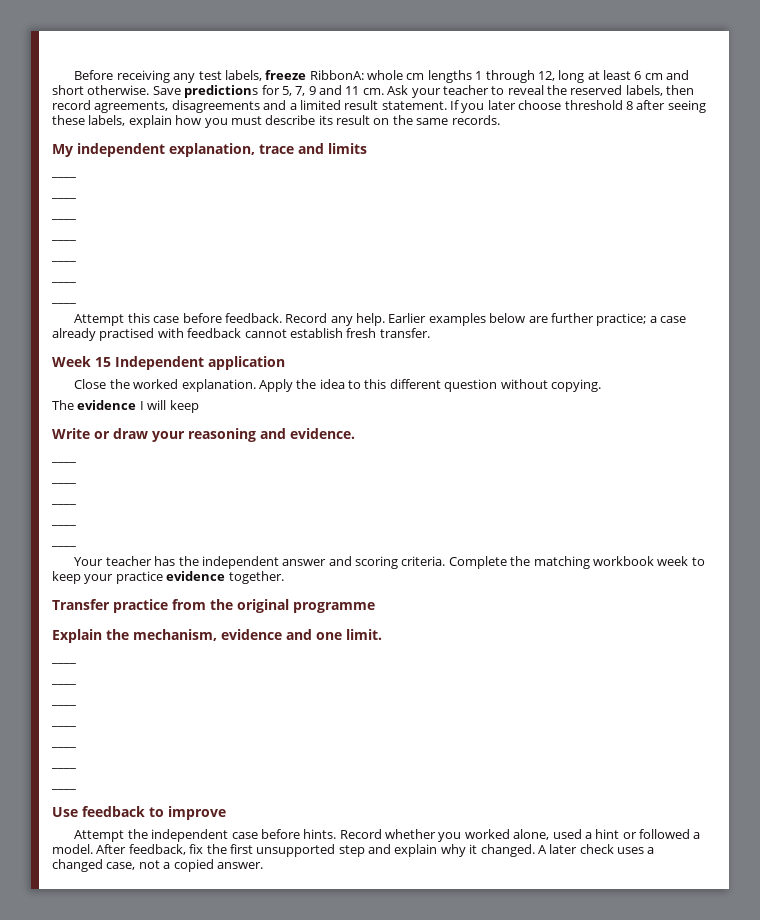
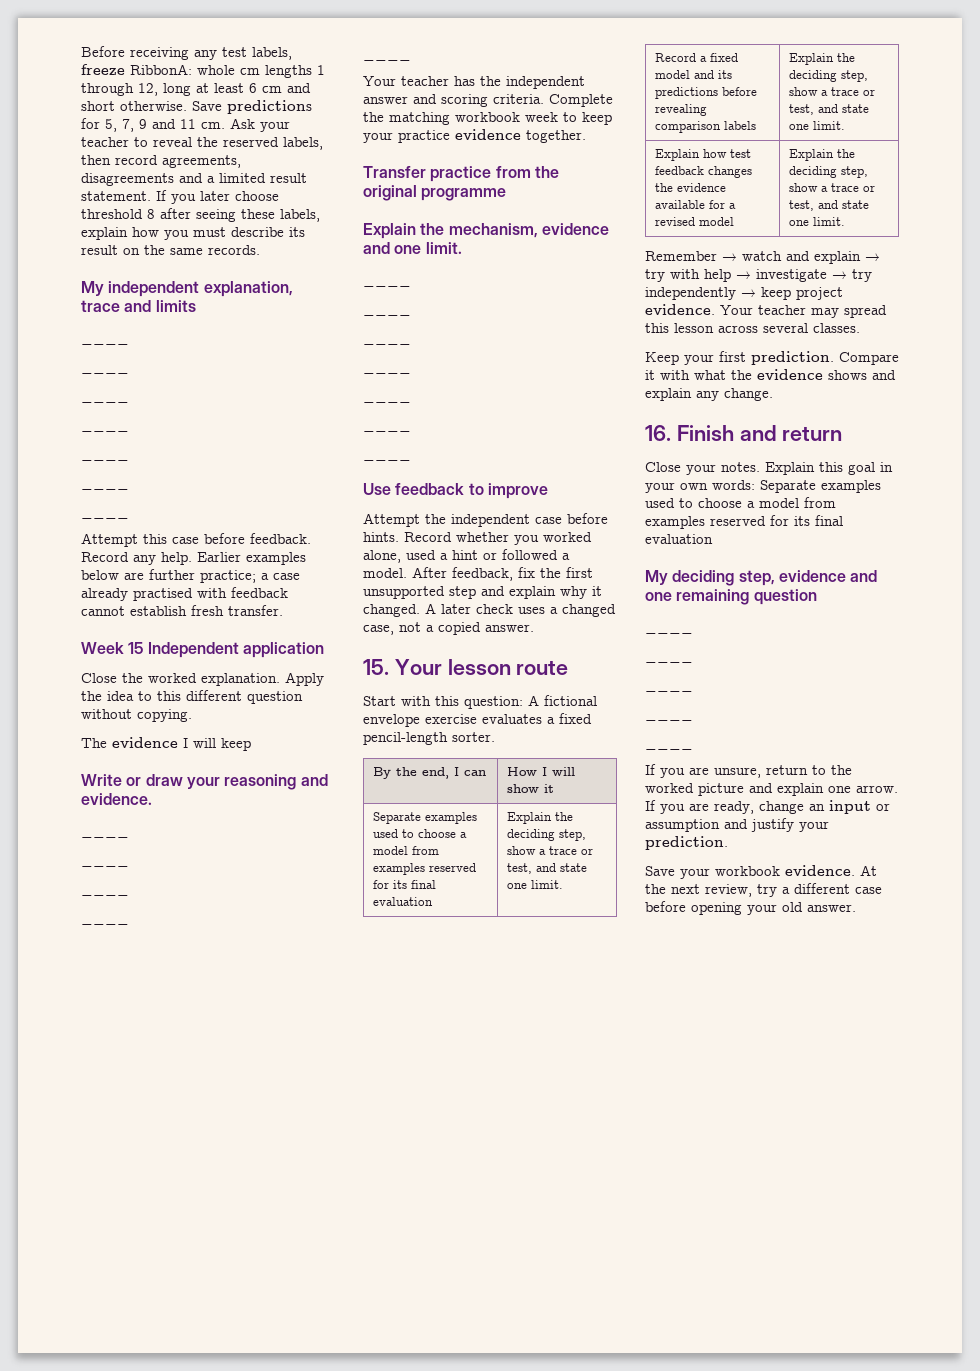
(263, 865) none -> [363,659,569,675] [363,695,597,709] [363,713,592,727] [363,732,495,745] [372,767,486,779] [506,767,575,776] [506,784,554,793] [372,812,477,824] [372,829,467,838] [372,846,439,855] [372,863,476,875] [372,880,436,889] [372,897,433,906] [506,812,573,824] [506,829,586,841] [506,846,593,855] [506,863,587,874] [506,880,563,889] [654,53,738,62] [654,70,732,79] [654,87,757,99] [654,104,707,116] [654,121,756,133] [788,53,855,65] [788,70,868,82] [788,87,875,96] [788,104,869,115] [788,121,845,130] [654,149,751,161] [654,166,752,178] [654,183,726,192] [654,200,736,209] [654,217,734,226] [788,149,855,161] [788,166,868,178] [788,183,875,192] [788,200,869,211] [788,217,845,226] [645,251,880,264] [645,269,872,282] [645,287,843,300] [645,304,887,318] [645,323,860,333] [645,351,899,365] [645,369,896,380] [645,388,773,401] [645,425,843,441] [645,462,893,475] [645,480,881,493] [645,497,836,508] [645,515,843,529] [645,534,713,544] [645,570,878,586] [645,589,817,605] [645,630,693,634] [645,659,693,663] [645,688,693,692] [645,717,693,721] [645,746,693,750] [645,764,852,778] [645,783,898,796] [645,800,890,814] [645,818,829,832] [645,836,728,850] [645,865,877,879] [645,883,882,897] [645,901,856,915] // 15. Your lesson route // Start with this question: A fictional envelope exercise evaluates a fixed pencil-length sorter. // By the end, I can | How I will show it // Separate examples used to choose a model from examples reserved for its final evaluation | Explain the deciding step, show a trace or test, and state one limit. // Record a fixed model and its predictions before revealing comparison labels | Explain the deciding step, show a trace or test, and state one limit. // Explain how test feedback changes the evidence available for a revised model | Explain the deciding step, show a trace or test, and state one limit. // Remember → watch and explain → try with help → investigate → try independently → keep project evidence. Your teacher may spread this lesson across several classes. // Keep your first prediction. Compare it with what the evidence shows and explain any change. // 16. Finish and return // Close your notes. Explain this goal in your own words: Separate examples used to choose a model from examples reserved for its final evaluation // My deciding step, evidence and one remaining question // ____ // ____ // ____ // ____ // ____ // If you are unsure, return to the worked picture and explain one arrow. If you are ready, change an input or assumption and justify your prediction. // Save your workbook evidence. At the next review, try a different case before opening your old answer.

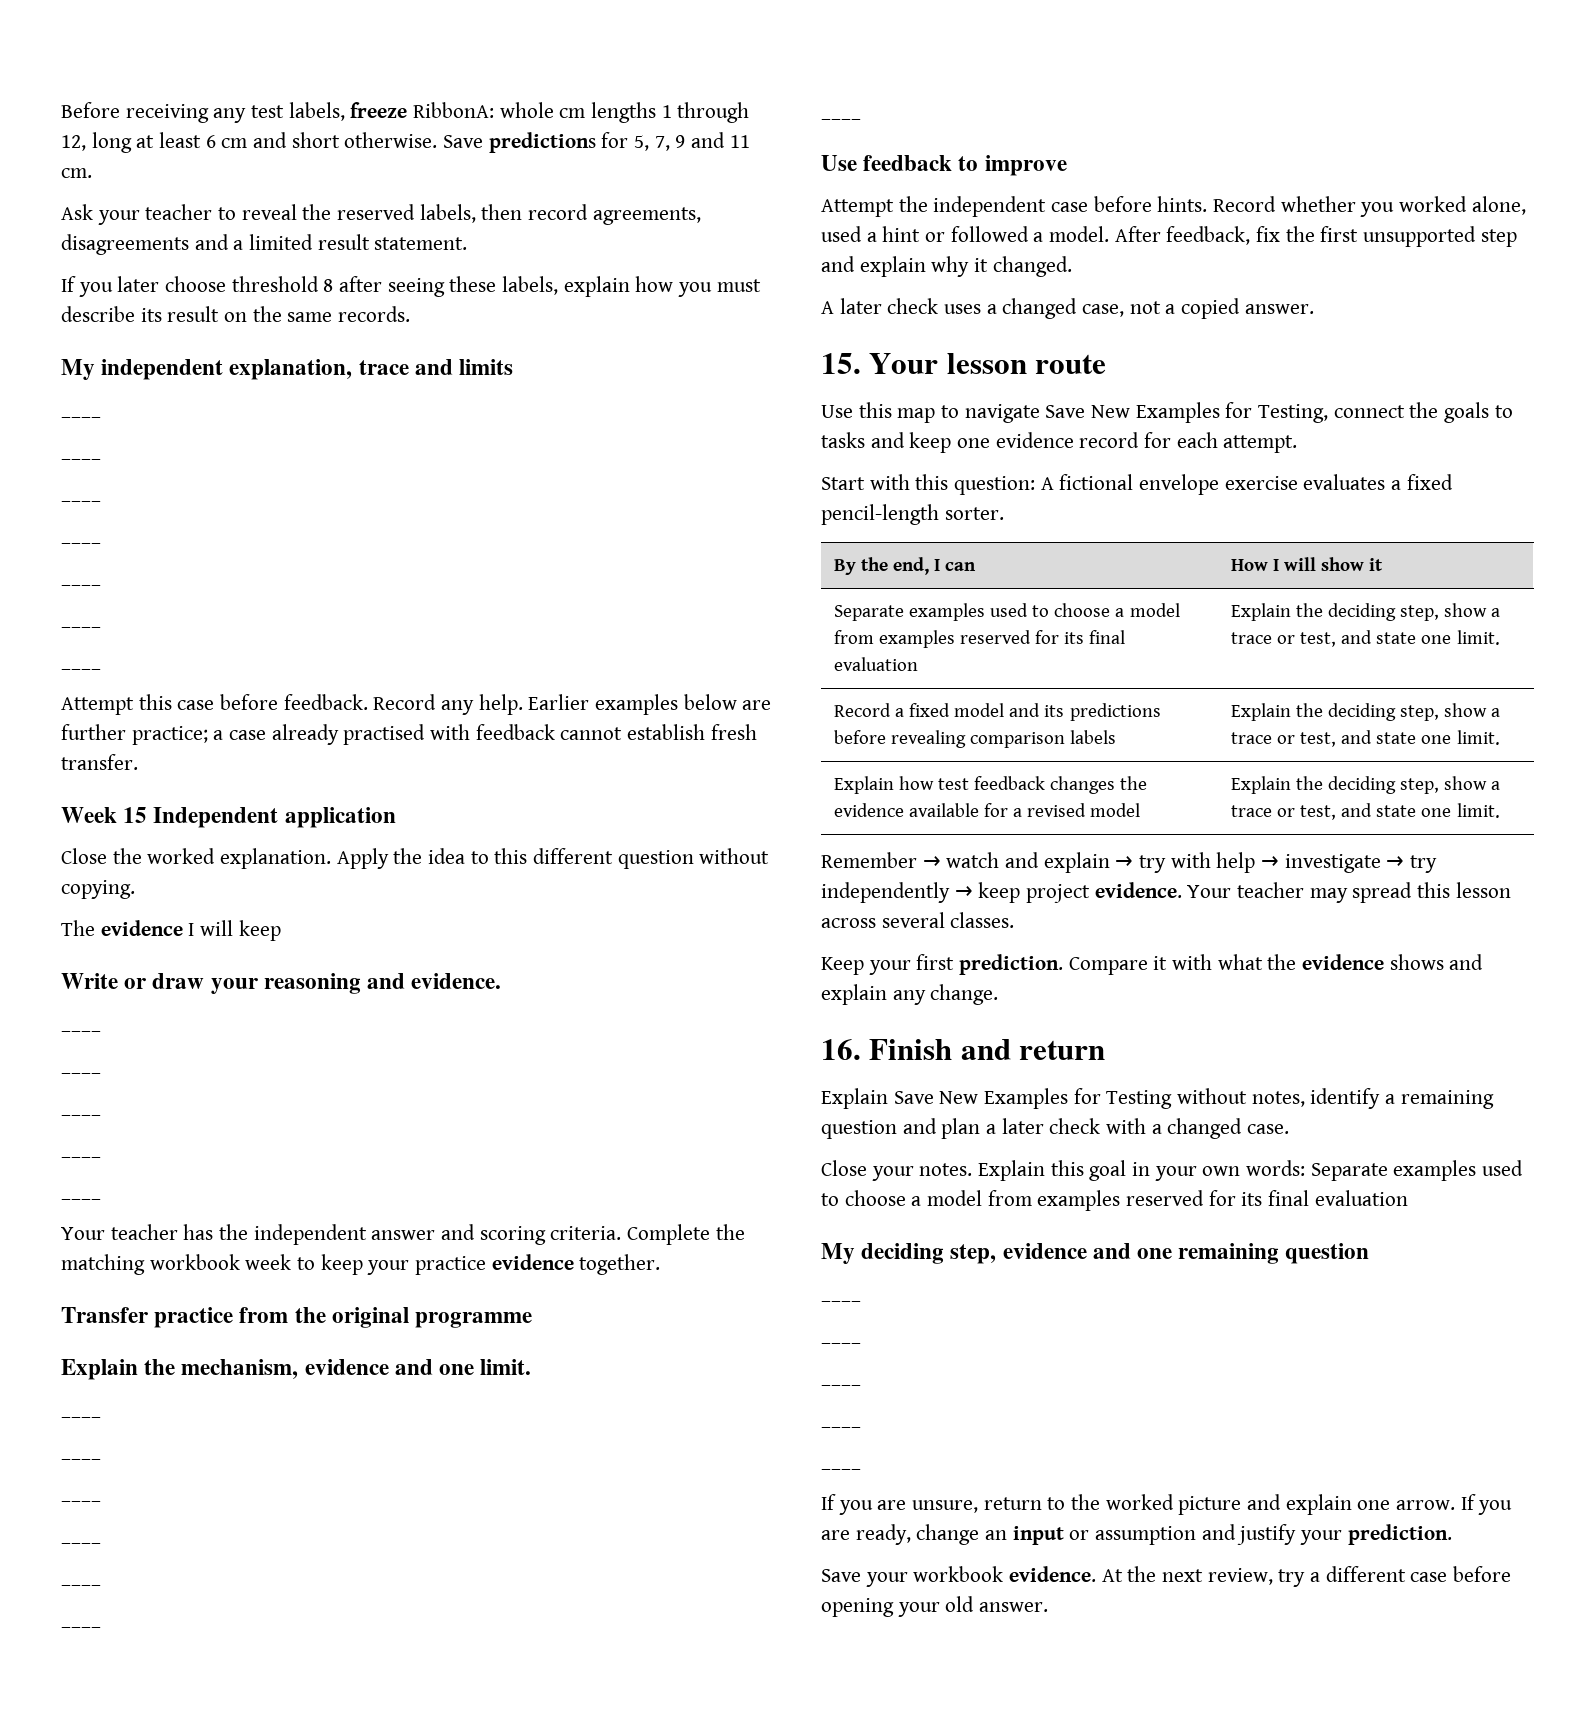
(225, 125) none -> (92, 173) //
(151, 196) none -> (468, 243) //
(420, 610) none -> (1072, 266) //
(569, 667) none -> [821,402,1513,423] [821,432,1298,453] // Use this map to navigate Save New Examples for Testing, connect the goals to tasks and keep one evidence record for each attempt.
(843, 433) none -> [821,1088,1494,1109] [821,1118,1290,1139] // Explain Save New Examples for Testing without notes, identify a remaining question and plan a later check with a changed case.

